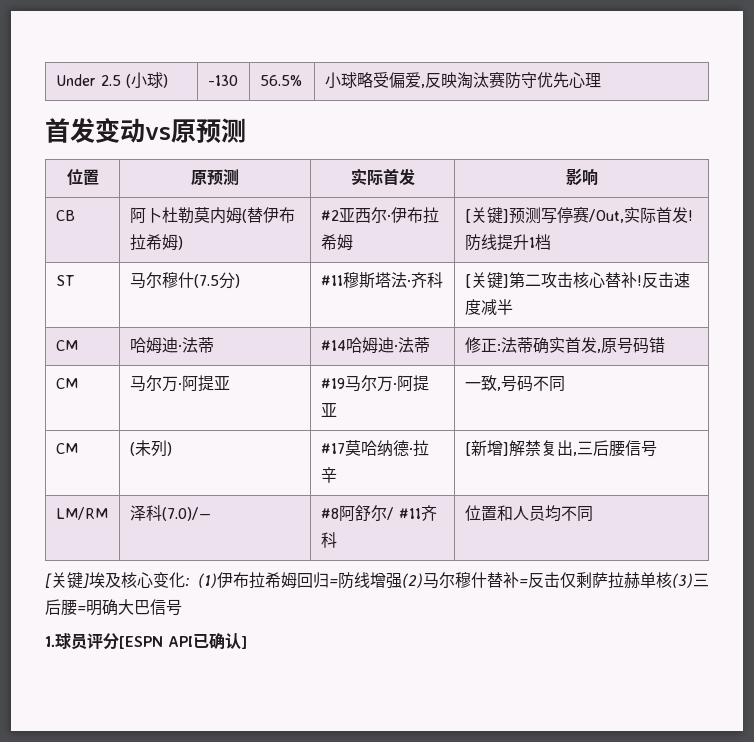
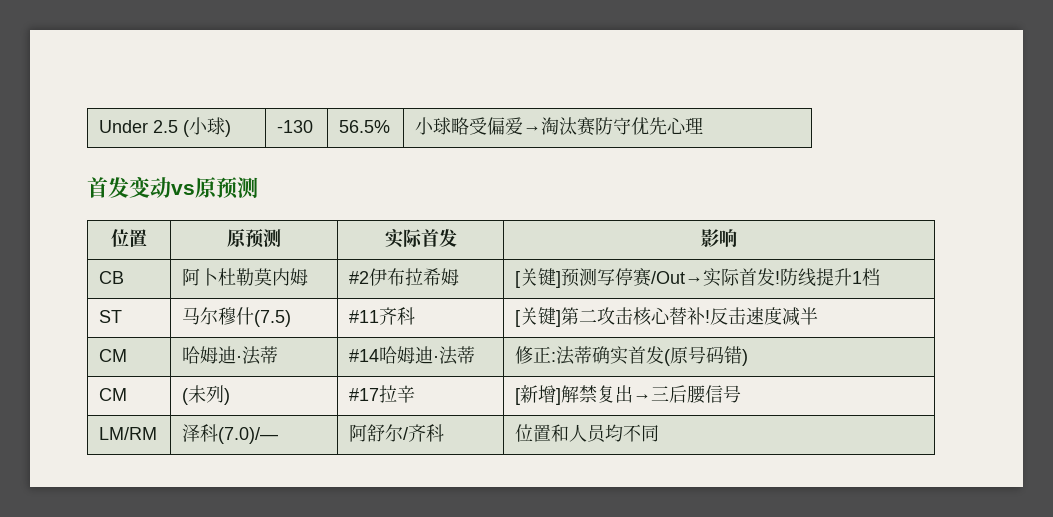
[420,72,457,88] ,反映 -> [523,126,542,133] →
[241,207,295,223] [129,234,183,251] (替伊布拉希姆) -> (309, 277) none
[338,207,391,223] 亚西尔· -> (370, 277) none
[588,209,624,223] /Out, -> [651,271,704,284] /Out→
[193,272,240,289] [320,272,411,288] (7.5分) | #11穆斯塔法· -> [254,310,292,327] [349,310,380,323] (7.5) | #11
[596,349,601,353] , -> [664,349,671,366] (
[55,378,78,389] [129,375,230,392] [320,375,429,392] [320,403,337,417] [464,375,565,392] // CM | 马尔万·阿提亚 | #19马尔万·阿提亚 | 一致,号码不同 -> [742,349,749,366] )
[344,440,413,457] 莫哈纳德· -> (380, 394) none
[572,452,577,456] , -> [633,394,652,401] →
[320,508,339,519] #8 -> (279, 435) none
[398,508,421,519] #11 -> (409, 433) none
[45,572,709,589] [45,599,182,616] [45,633,247,650] // [关键]埃及核心变化: (1)伊布拉希姆回归=防线增强(2)马尔穆什替补=反击仅剩萨拉赫单核(3)三后腰=明确大巴信号 // 1.球员评分[ESPN API已确认] -> (660, 433) none

